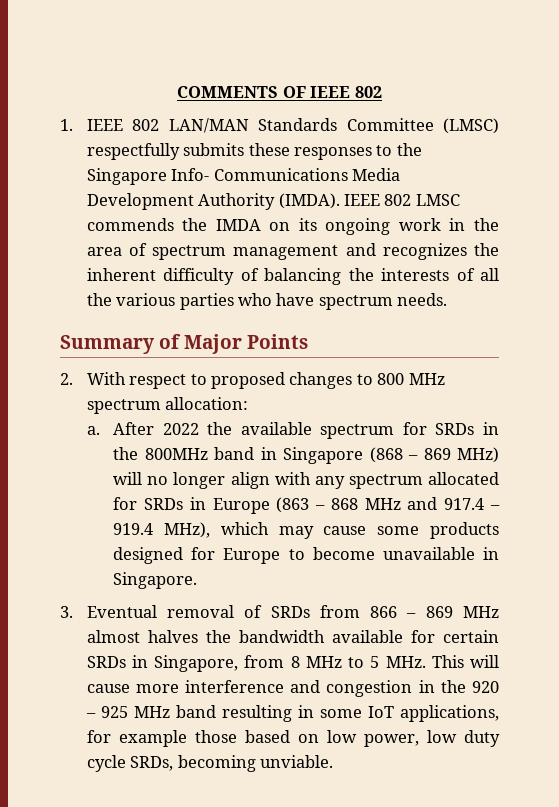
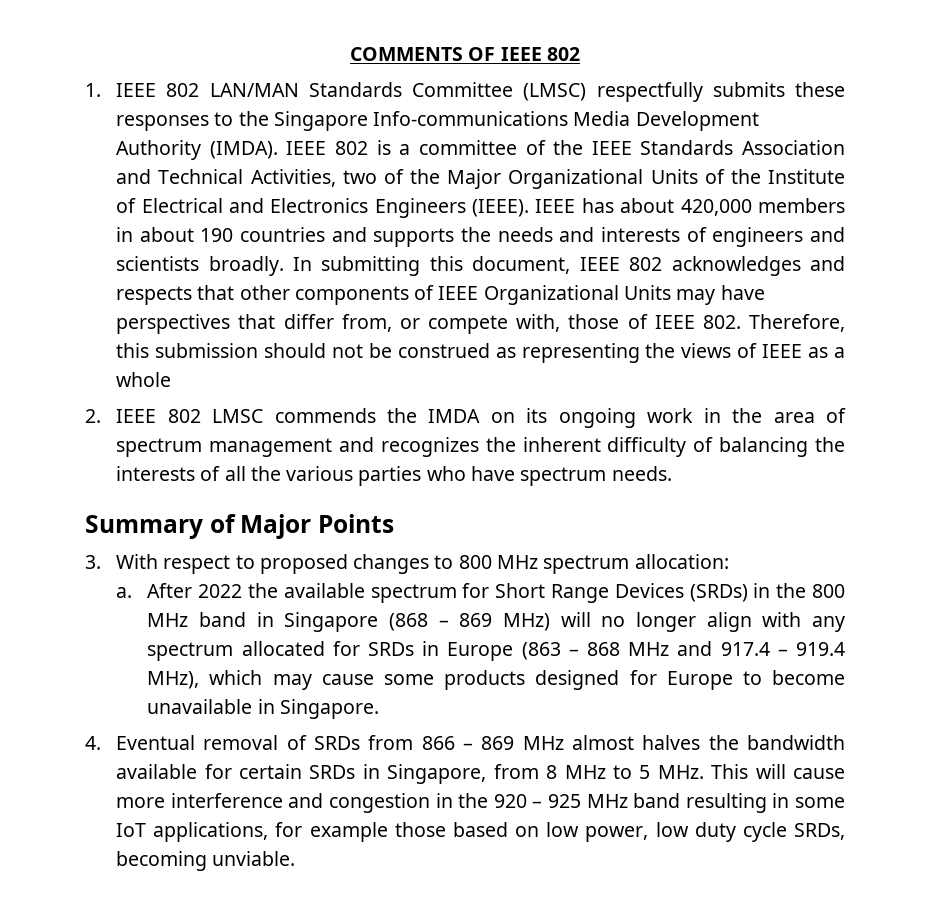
[171,168,348,181] Info- Communications -> [373,111,569,126] Info-communications
(412, 200) none -> [376,140,846,155] [116,169,845,189] [116,198,845,218] [116,227,845,247] [116,256,846,276] [116,285,765,305] [116,314,845,334] [116,343,845,363] [116,372,172,387] [85,409,201,423] is a committee of the IEEE Standards Association and Technical Activities, two of the Major Organizational Units of the Institute of Electrical and Electronics Engineers (IEEE). IEEE has about 420,000 members in about 190 countries and supports the needs and interests of engineers and scientists broadly. In submitting this document, IEEE 802 acknowledges and respects that other components of IEEE Organizational Units may have perspectives that differ from, or compete with, those of IEEE 802. Therefore, this submission should not be construed as representing the views of IEEE as a whole // 2. IEEE 802
[60,373,73,385] 2. -> [85,555,101,569] 3.
[435,422,499,435] [113,447,208,460] SRDs in the 800MHz -> [495,583,845,603] [147,613,189,627] Short Range Devices (SRDs) in the 800 MHz
[60,606,73,618] 3. -> [85,736,101,750] 4.

